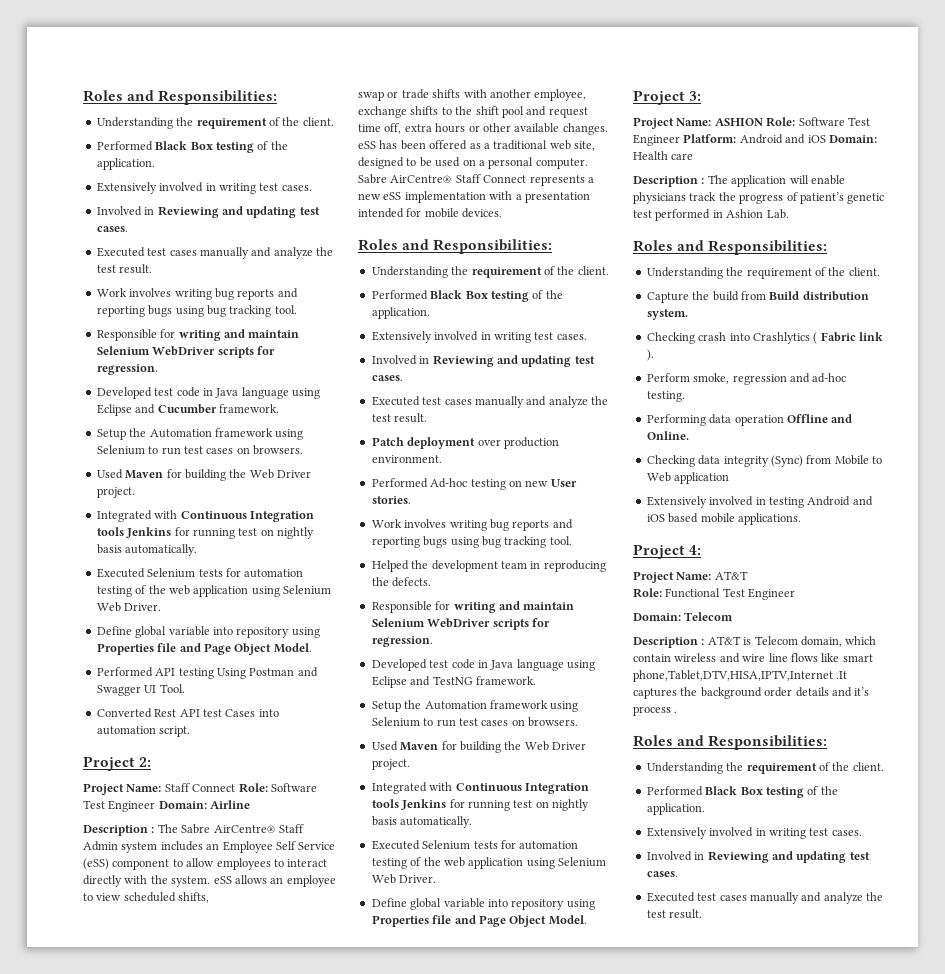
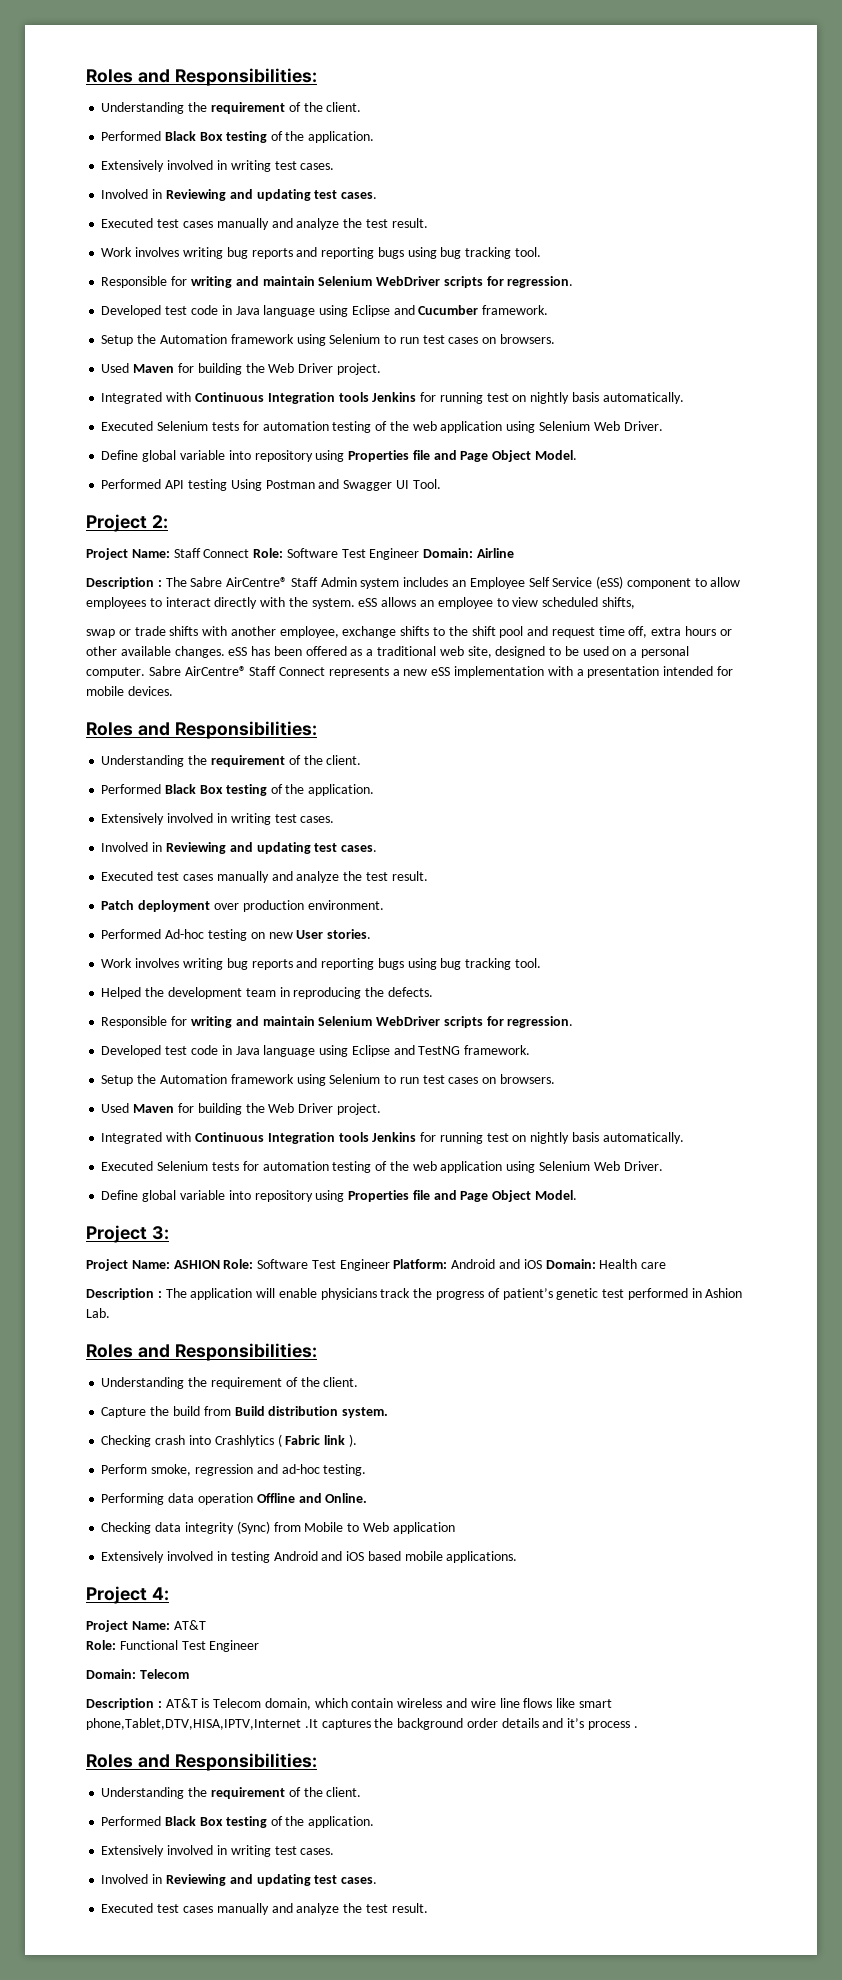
[96,708,279,718] [96,726,191,737] // Converted Rest API test Cases into automation script. -> (441, 484) none

